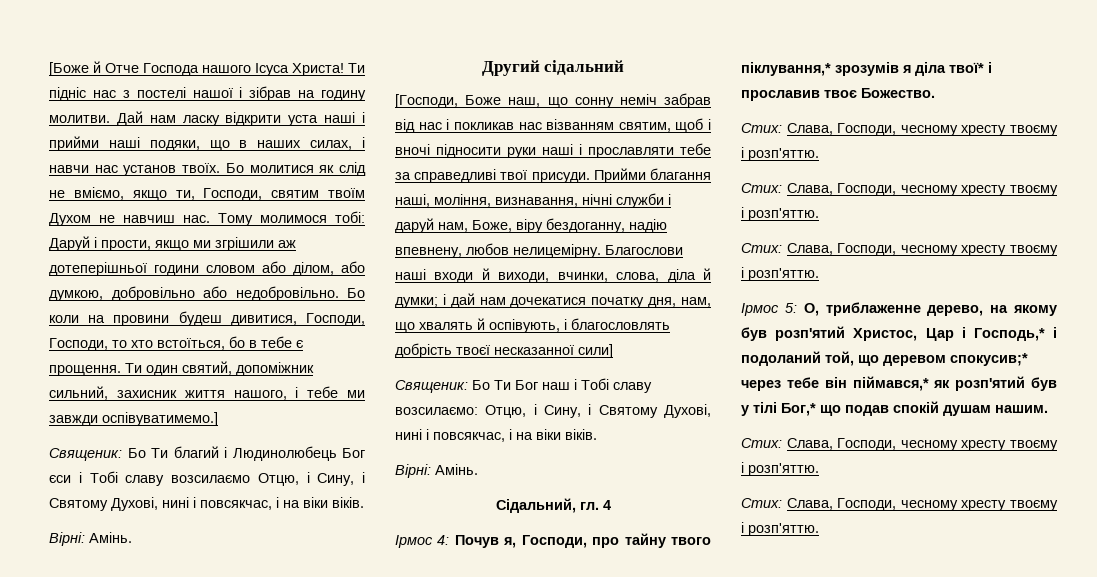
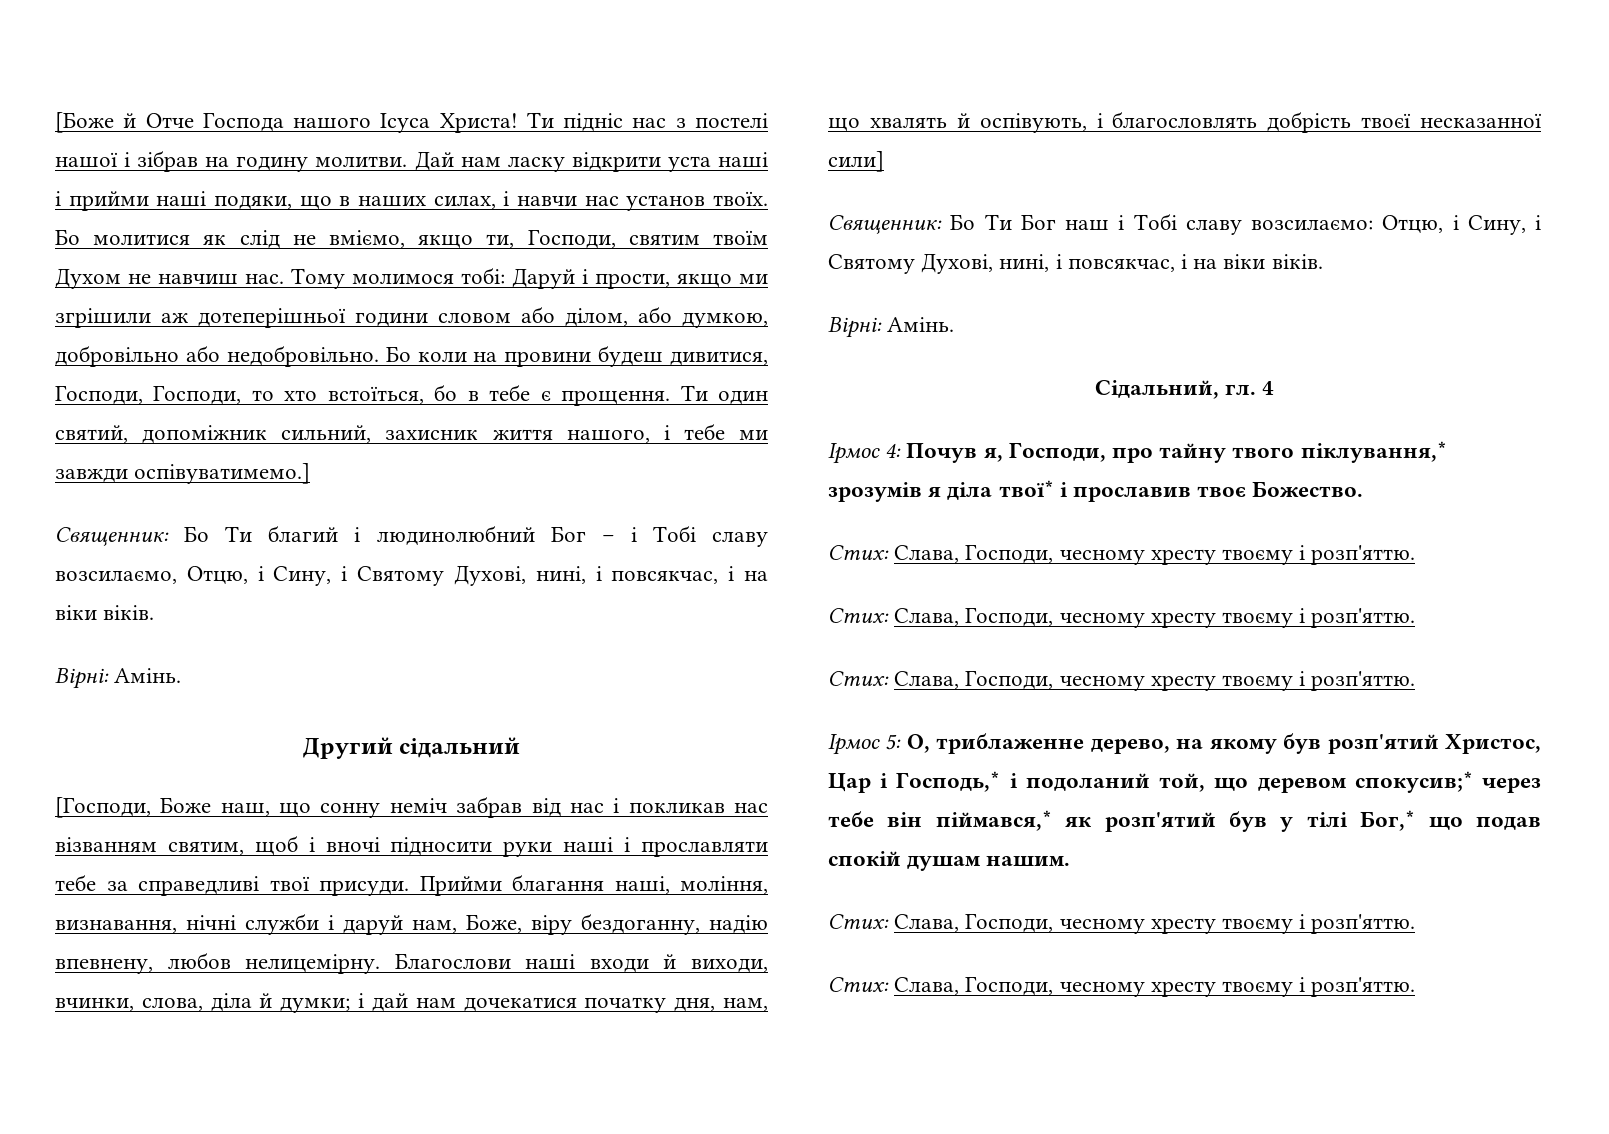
[49,448,122,461] Священик: -> [55,527,169,546] Священник:
[232,446,365,461] [49,471,365,486] [49,497,189,511] Людинолюбець Бог єси і Тобі славу возсилаємо Отцю, і Сину, і Святому Духові, нині -> [376,525,769,547] [55,565,586,586] людинолюбний Бог – і Тобі славу возсилаємо, Отцю, і Сину, і Святому Духові, нині,
[395,380,468,393] Священик: -> [828,215,942,234] Священник:
[395,429,422,440] нині -> [999,254,1050,272] нині,

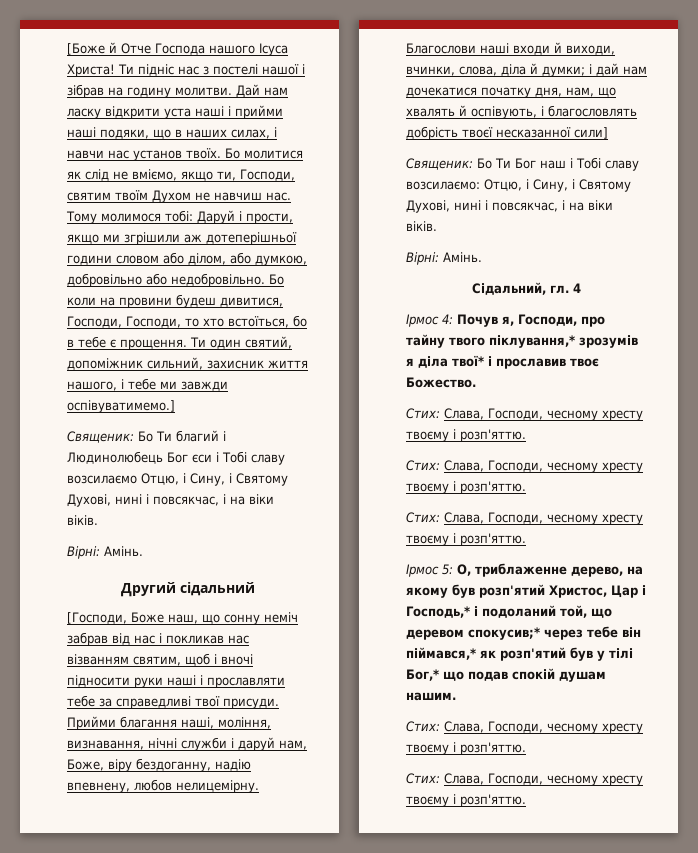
[55,527,169,546] Священник: -> [67,431,134,443] Священик:
[376,525,769,547] [55,565,586,586] людинолюбний Бог – і Тобі славу возсилаємо, Отцю, і Сину, і Святому Духові, нині, -> [67,451,285,465] [67,473,288,486] [67,494,142,507] Людинолюбець Бог єси і Тобі славу возсилаємо Отцю, і Сину, і Святому Духові, нині
[828,215,942,234] Священник: -> [406,158,473,170] Священик:
[999,254,1050,272] нині, -> [454,200,481,210] нині

